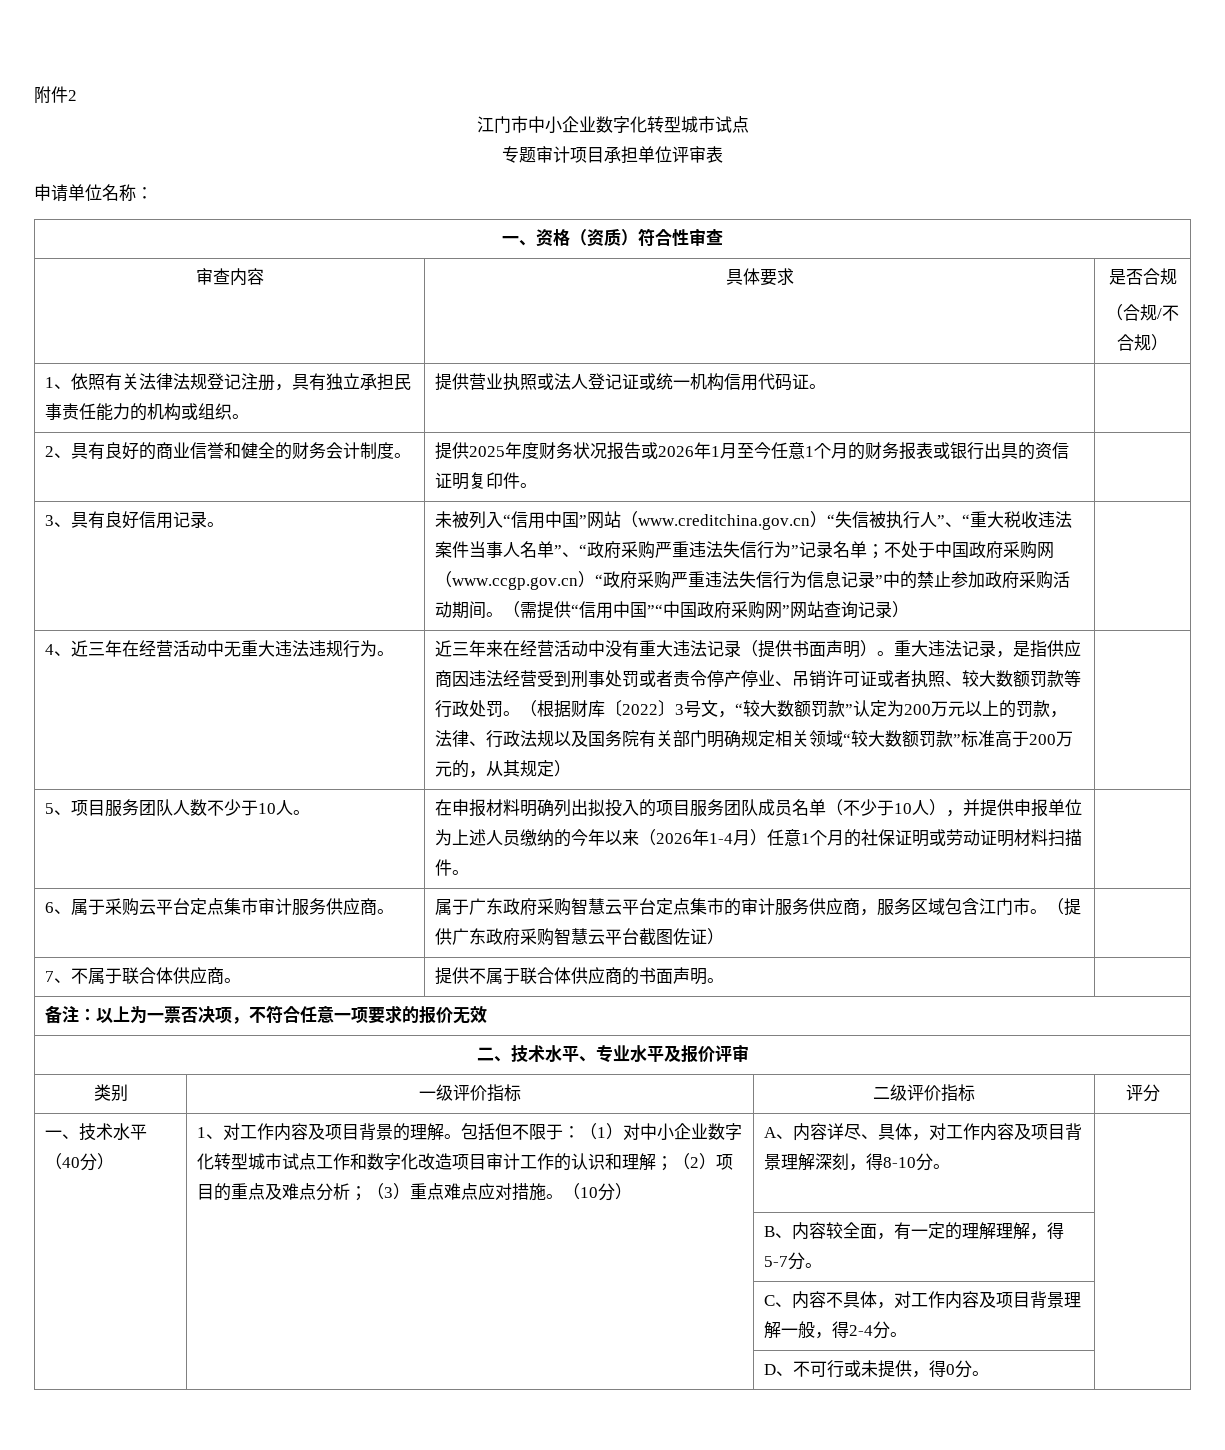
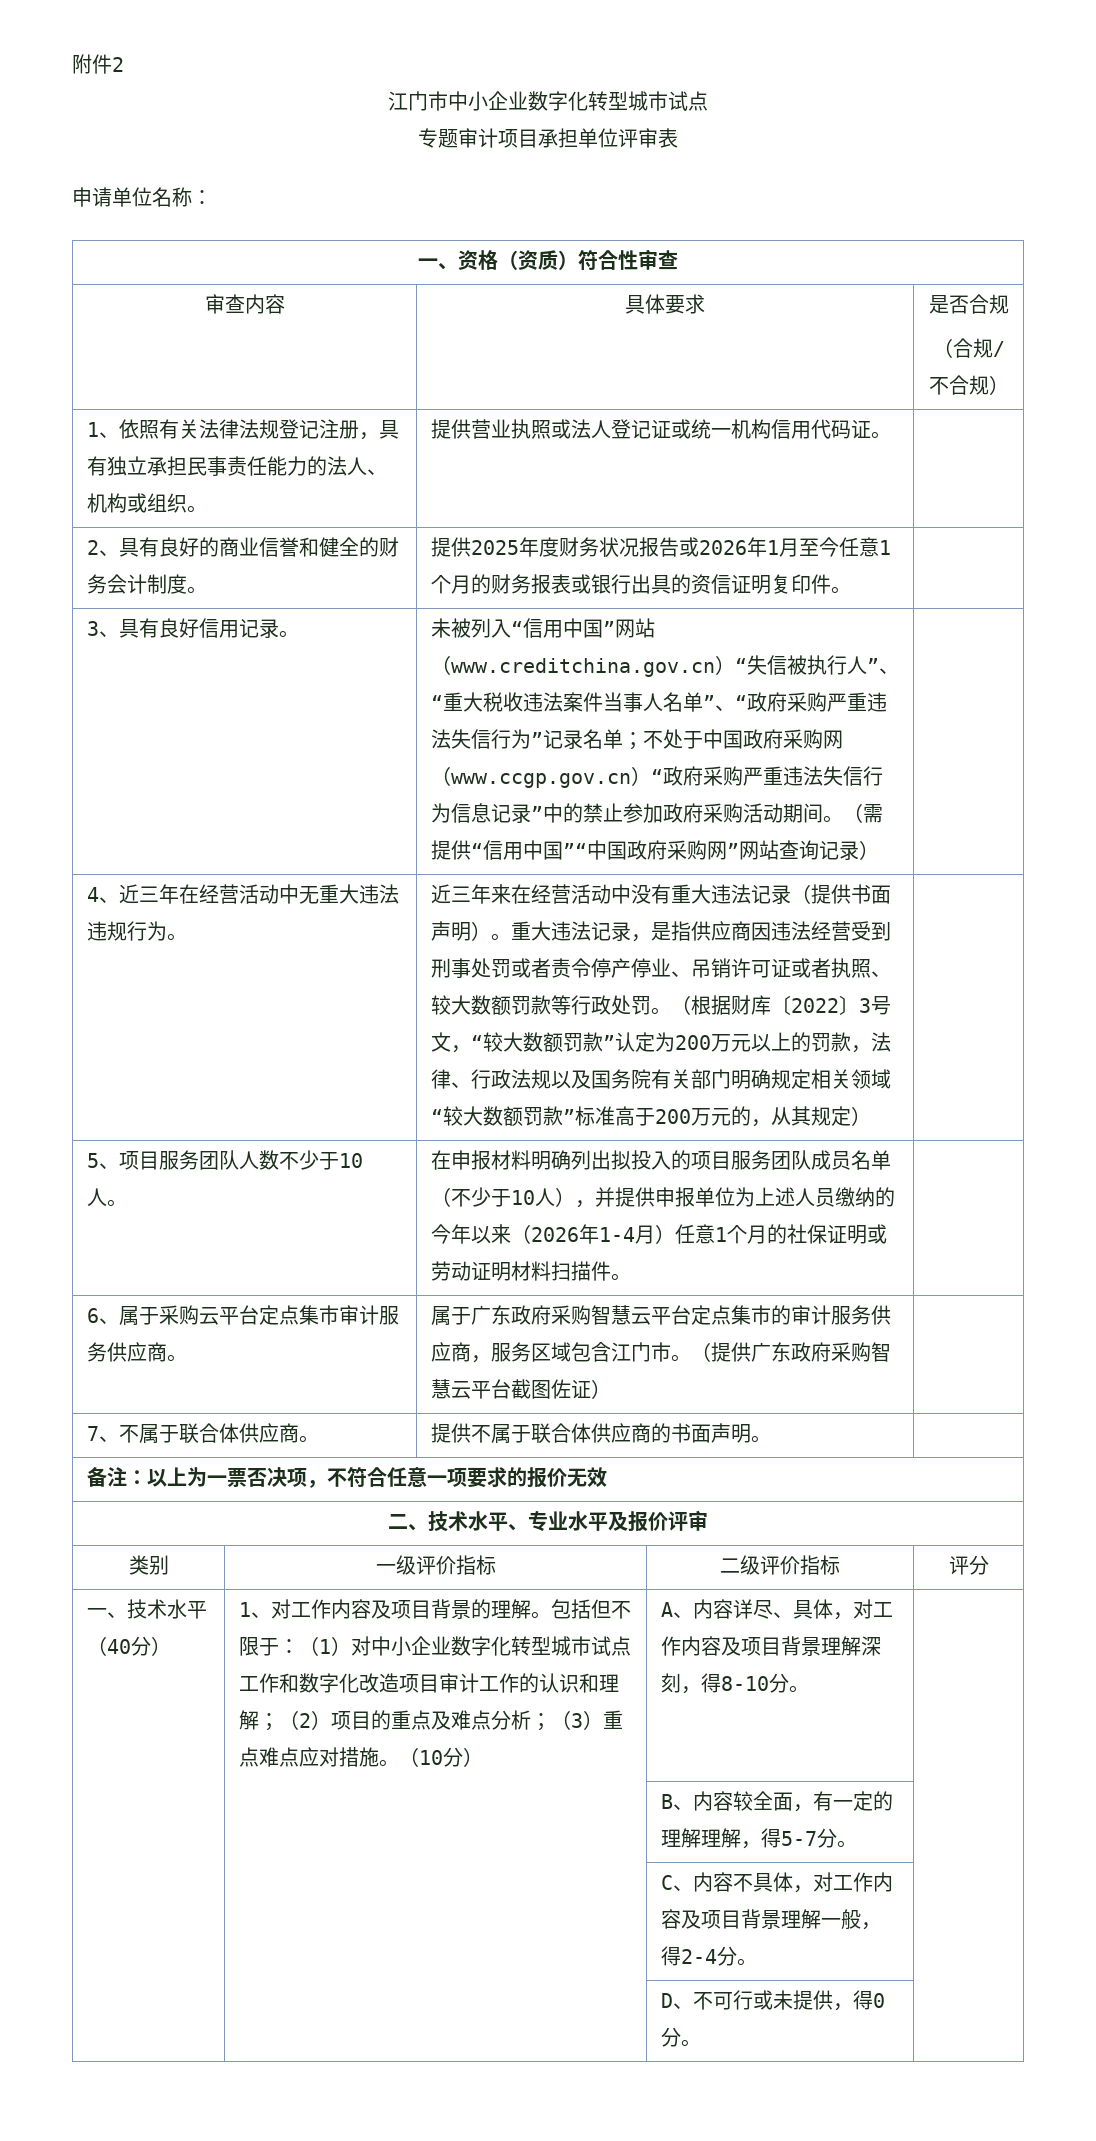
(148, 412) none -> [326,456,387,476] 法人、

